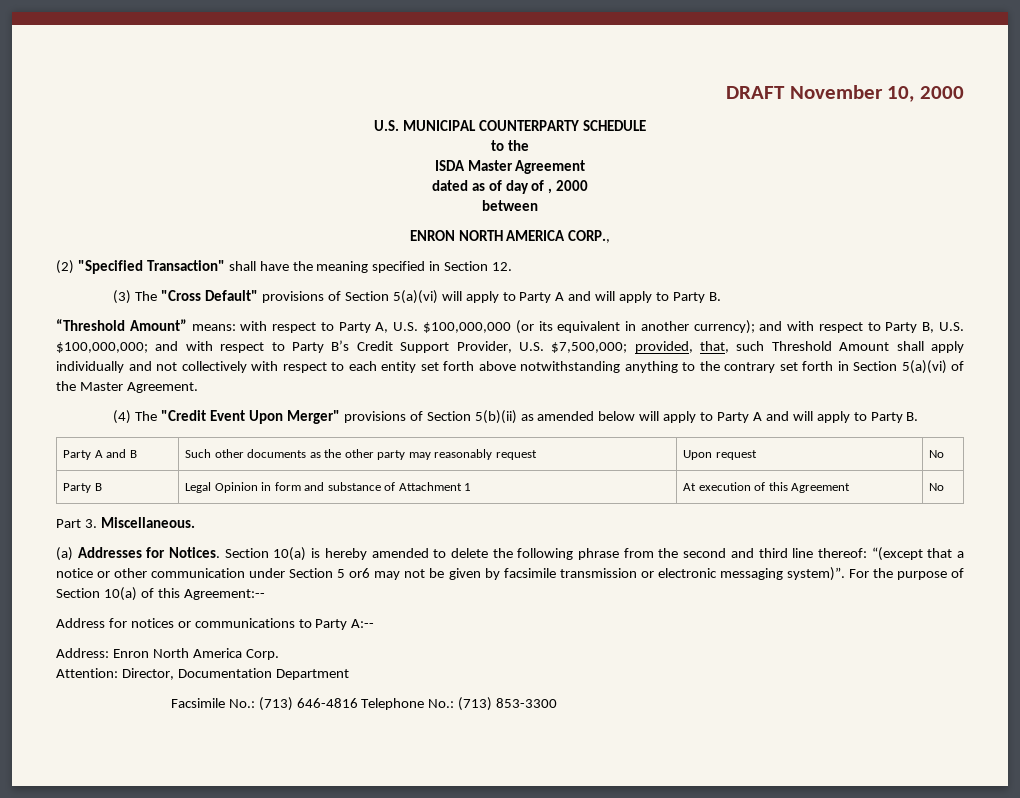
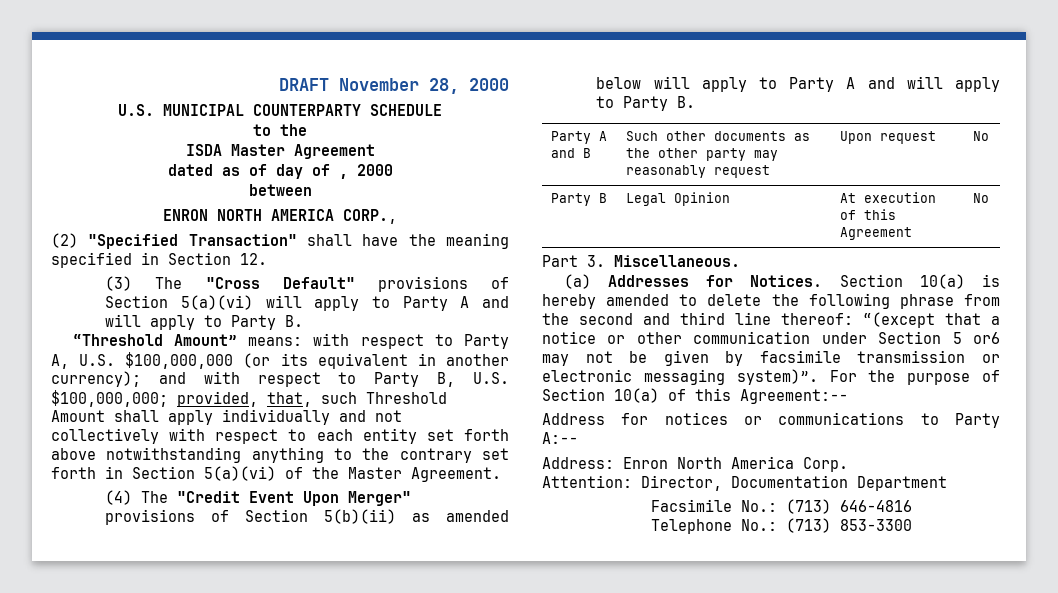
[887,86,915,102] 10, -> [429,78,459,94] 28,
[155,340,628,353] and with respect to Party B’s Credit Support Provider, U.S. $7,500,000; -> (168, 398) none
[261,482,472,491] in form and substance of Attachment 1 -> (730, 199) none

